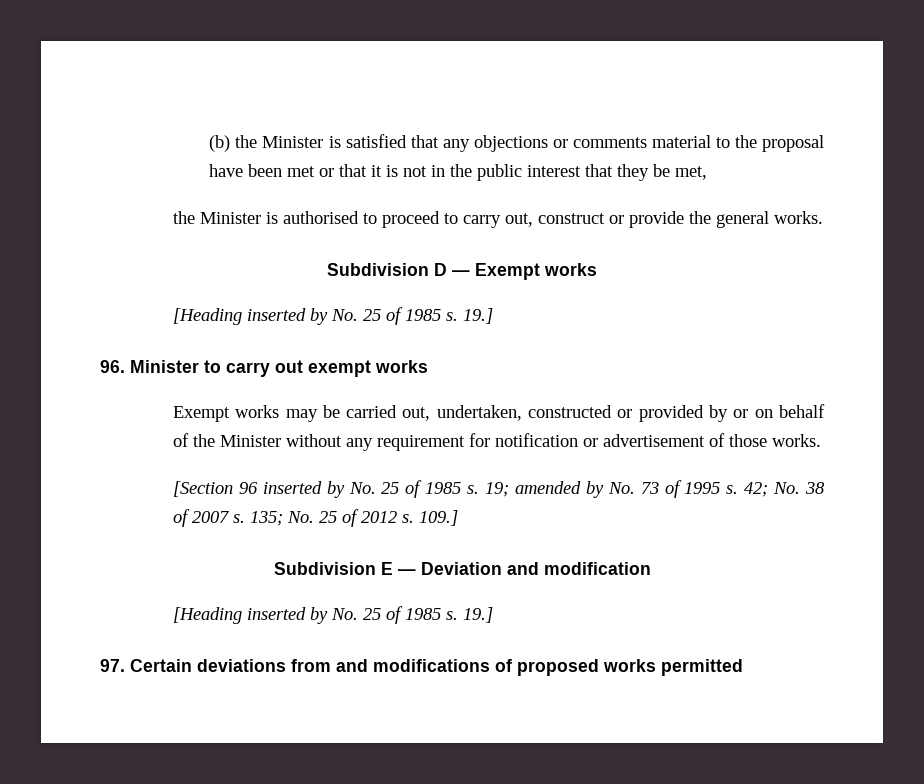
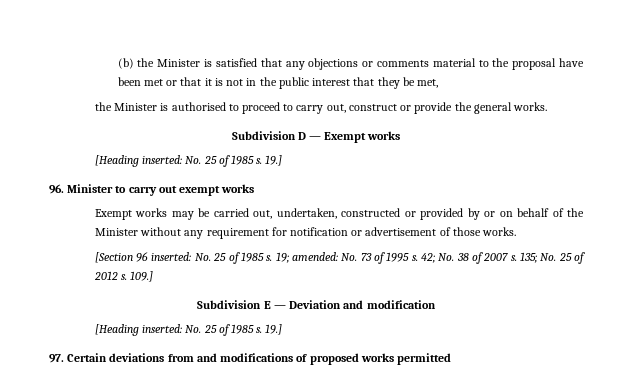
[246,308,328,325] inserted by -> [142,155,183,164] inserted:
[262,481,345,498] inserted by -> [151,252,192,261] inserted:
[514,481,604,498] amended by -> [291,252,338,261] amended:
[246,607,328,624] inserted by -> [142,324,183,333] inserted:

